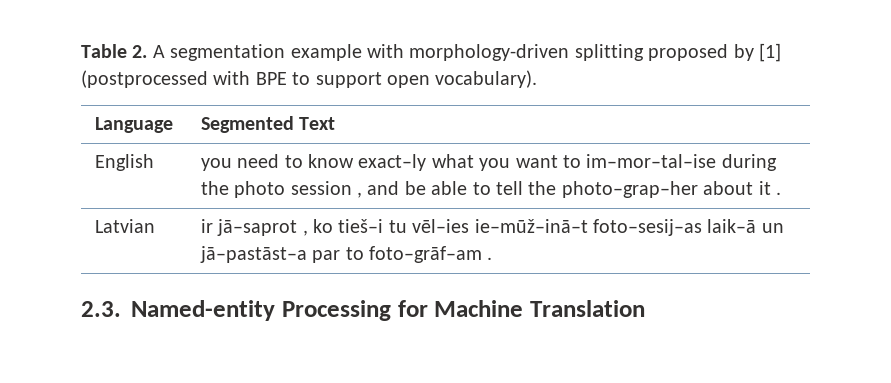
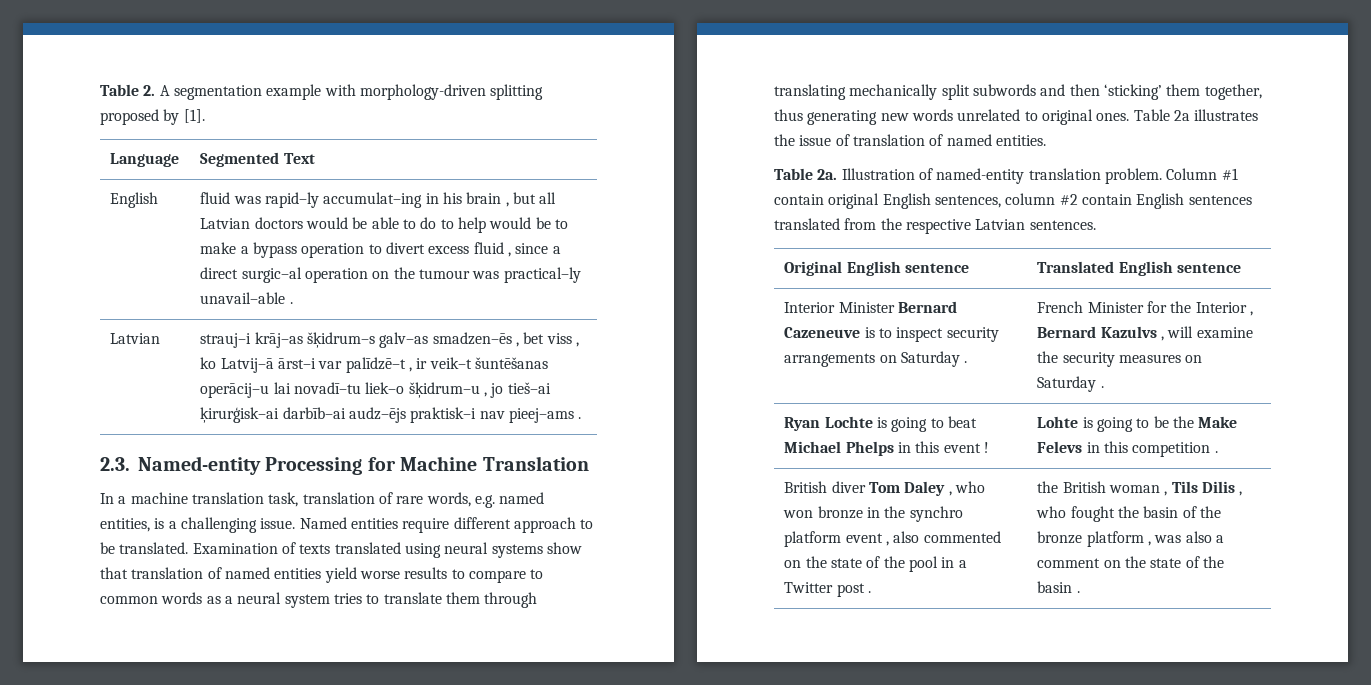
[758,43,781,62] [81,70,538,88] [94,117,173,133] [200,116,336,133] [94,154,154,171] [200,154,777,171] [200,181,781,198] [94,219,155,233] [200,219,784,236] [199,246,482,263] [1] (postprocessed with BPE to support open vocabulary). // Language | Segmented Text // English | you need to know exact–ly what you want to im–mor–tal–ise during the photo session , and be able to tell the photo–grap–her about it . // Latvian | ir jā–saprot , ko tieš–i tu vēl–ies ie–mūž–inā–t foto–sesij–as laik–ā un jā–pastāst–a par to foto–grāf–am -> [183,109,205,123] [110,153,180,167] [200,152,315,167] [110,192,159,208] [200,192,557,208] [200,217,568,233] [200,242,561,258] [200,267,581,283] [200,292,293,304] [110,333,161,344] [200,332,579,348] [200,357,548,373] [200,382,551,398] [200,407,574,423] [1]. // Language | Segmented Text // English | fluid was rapid–ly accumulat–ing in his brain , but all Latvian doctors would be able to do to help would be to make a bypass operation to divert excess fluid , since a direct surgic–al operation on the tumour was practical–ly unavail–able . // Latvian | strauj–i krāj–as šķidrum–s galv–as smadzen–ēs , bet viss , ko Latvij–ā ārst–i var palīdzē–t , ir veik–t šuntēšanas operācij–u lai novadī–tu liek–o šķidrum–u , jo tieš–ai ķirurģisk–ai darbīb–ai audz–ējs praktisk–i nav pieej–ams
(645, 308) none -> [100,492,545,508] [100,517,594,533] [100,542,582,558] [100,567,544,583] [100,592,538,608] [774,84,1262,100] [774,109,1259,125] [774,134,1046,146] [774,168,1238,184] [774,193,1252,209] [774,218,1096,234] [784,261,970,276] [1037,261,1242,276] [784,301,958,313] [784,327,999,342] [784,351,968,367] [1037,301,1253,316] [1037,326,1253,341] [1037,351,1203,367] [1037,376,1104,392] [784,416,977,432] [784,441,989,456] [1037,416,1238,432] [1037,441,1218,457] [784,481,985,496] [783,506,963,522] [784,531,1001,547] [784,556,967,572] [784,582,872,597] [1037,481,1243,496] [1036,506,1221,522] [1037,531,1224,547] [1037,556,1224,568] [1037,581,1080,593] // In a machine translation task, translation of rare words, e.g. named entities, is a challenging issue. Named entities require different approach to be translated. Examination of texts translated using neural systems show that translation of named entities yield worse results to compare to common words as a neural system tries to translate them through translating mechanically split subwords and then ‘sticking’ them together, thus generating new words unrelated to original ones. Table 2a illustrates the issue of translation of named entities. // Table 2a. Illustration of named-entity translation problem. Column #1 contain original English sentences, column #2 contain English sentences translated from the respective Latvian sentences. // Original English sentence | Translated English sentence // Interior Minister Bernard Cazeneuve is to inspect security arrangements on Saturday . | French Minister for the Interior , Bernard Kazulvs , will examine the security measures on Saturday . // Ryan Lochte is going to beat Michael Phelps in this event ! | Lohte is going to be the Make Felevs in this competition . // British diver Tom Daley , who won bronze in the synchro platform event , also commented on the state of the pool in a Twitter post . | the British woman , Tils Dilis , who fought the basin of the bronze platform , was also a comment on the state of the basin .

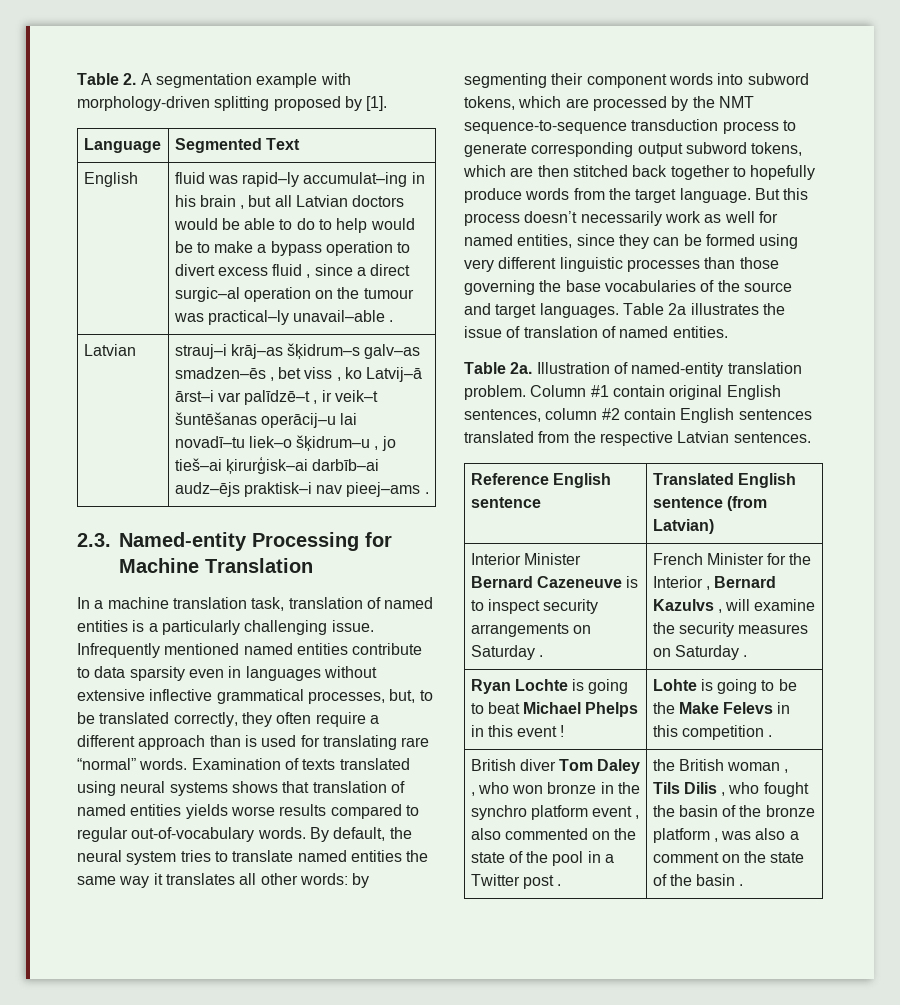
[396,492,545,508] [100,518,150,532] rare words, e.g. named entities, -> [384,597,434,609] [77,620,128,632] named entities
(177, 525) none -> [161,620,240,635] particularly
[299,517,594,533] [100,542,189,554] Named entities require different approach to be translated. -> [77,643,423,658] [77,666,377,681] [77,689,433,704] [77,712,379,727] [77,735,430,750] [77,758,188,770] Infrequently mentioned named entities contribute to data sparsity even in languages without extensive inflective grammatical processes, but, to be translated correctly, they often require a different approach than is used for translating rare “normal” words.
[546,542,582,554] show -> [231,781,278,793] shows
[324,567,357,583] yield -> [185,804,228,819] yields
[451,569,544,583] [100,592,233,604] to compare to common words as a -> [330,804,419,819] [77,827,412,842] compared to regular out-of-vocabulary words. By default, the
[445,592,538,608] [774,84,1262,100] [774,109,1130,125] them through translating mechanically split subwords and then ‘sticking’ them together, thus generating new words unrelated to original ones. -> [297,850,429,862] [77,873,370,888] [464,73,809,88] [464,96,754,111] [464,119,796,134] [464,142,803,157] [463,165,816,180] [464,188,809,203] [464,211,778,226] [464,234,799,249] [464,257,779,272] [464,280,792,295] [464,303,619,318] named entities the same way it translates all other words: by segmenting their component words into subword tokens, which are processed by the NMT sequence-to-sequence transduction process to generate corresponding output subword tokens, which are then stitched back together to hopefully produce words from the target language. But this process doesn’t necessarily work as well for named entities, since they can be formed using very different linguistic processes than those governing the base vocabularies of the source and target languages.
[784,261,843,276] Original -> [470,473,549,485] Reference
(1242, 268) none -> [726,496,767,511] [652,519,714,534] (from Latvian)

